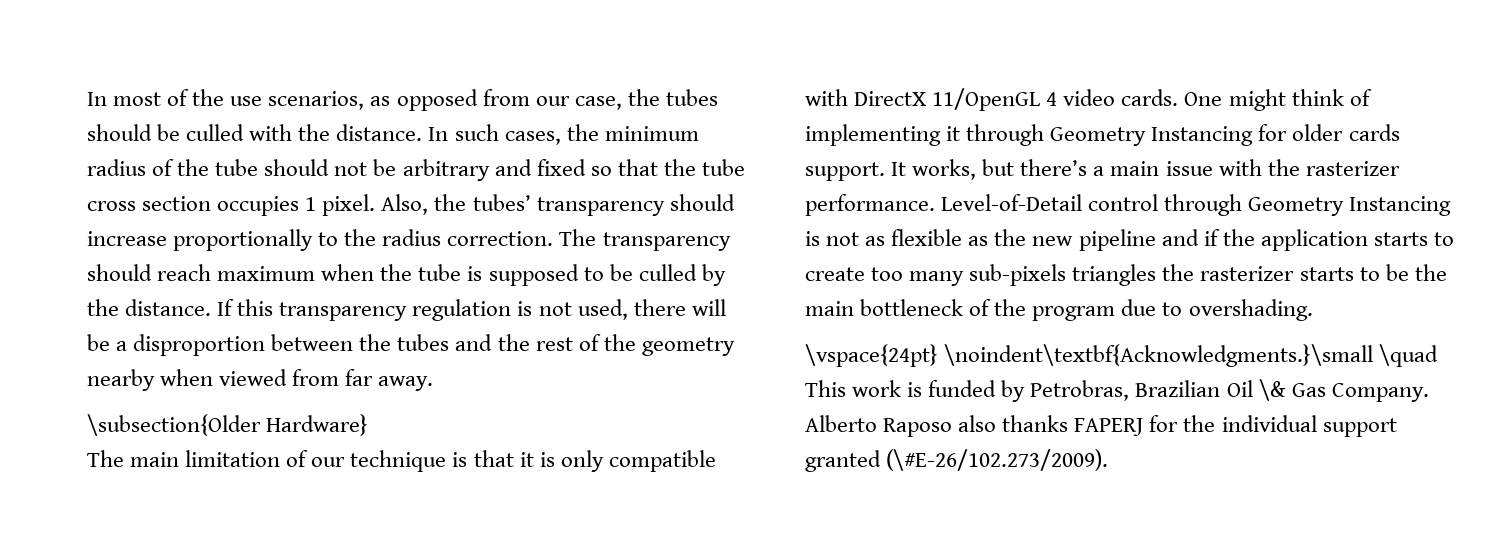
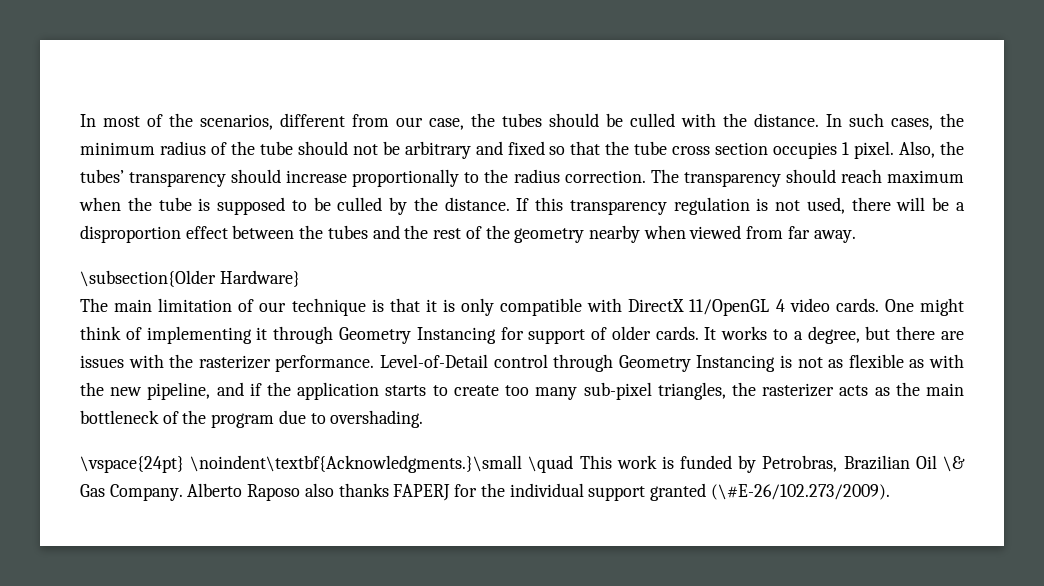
[230,89,478,111] use scenarios, as opposed -> [200,113,345,130] scenarios, different
(266, 345) none -> [185,226,228,239] effect
[1292,124,1400,141] [805,159,1213,181] older cards support. It works, but there’s a main issue -> [528,326,964,344] [80,355,124,368] support of older cards. It works to a degree, but there are issues
(989, 241) none -> [929,354,965,368] with
[1078,229,1156,251] pipeline -> [147,382,211,400] pipeline,
[969,264,1409,286] sub-pixels triangles the rasterizer starts to be -> [583,382,890,400] sub-pixel triangles, the rasterizer acts as

